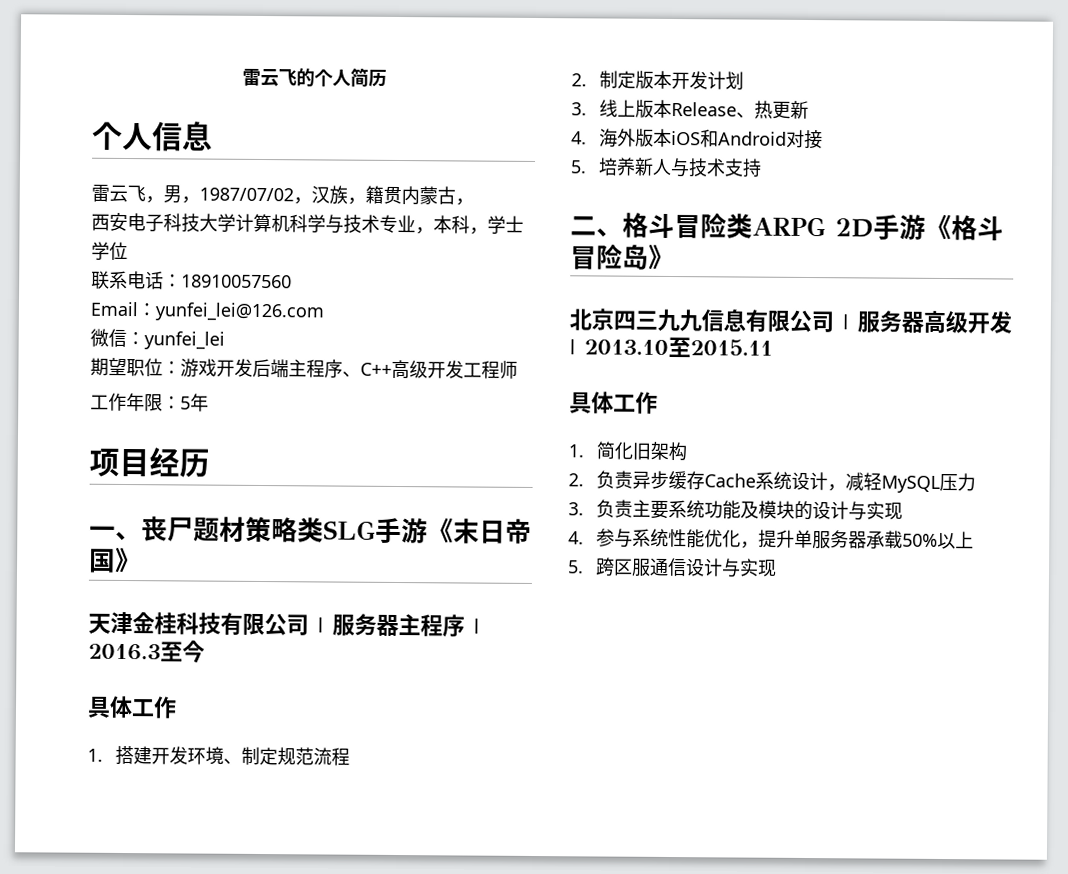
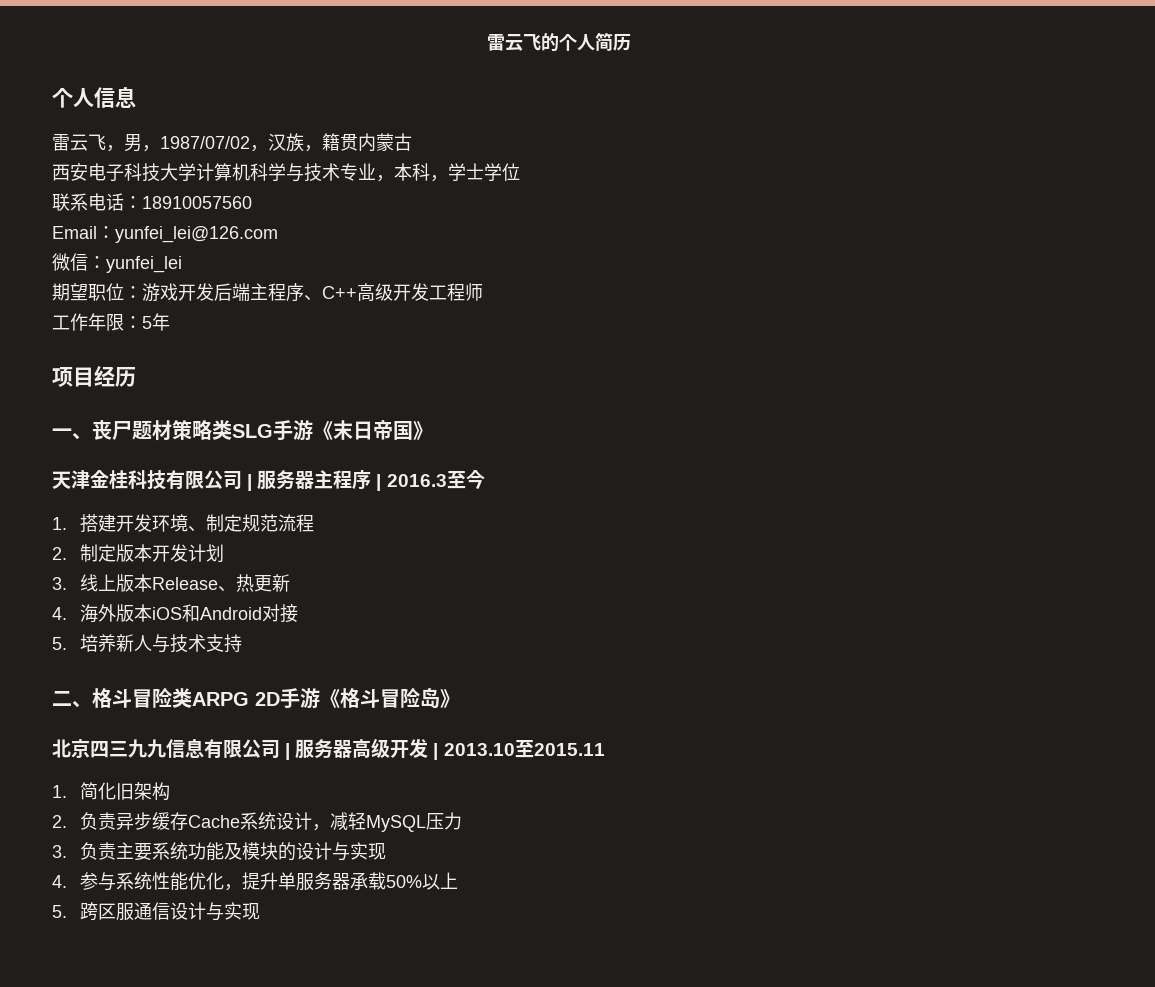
[455,198,474,206] ， -> (412, 142) none
[87,695,177,719] // 具体工作 -> (485, 479) none
[569,391,658,414] // 具体工作 -> (605, 749) none

